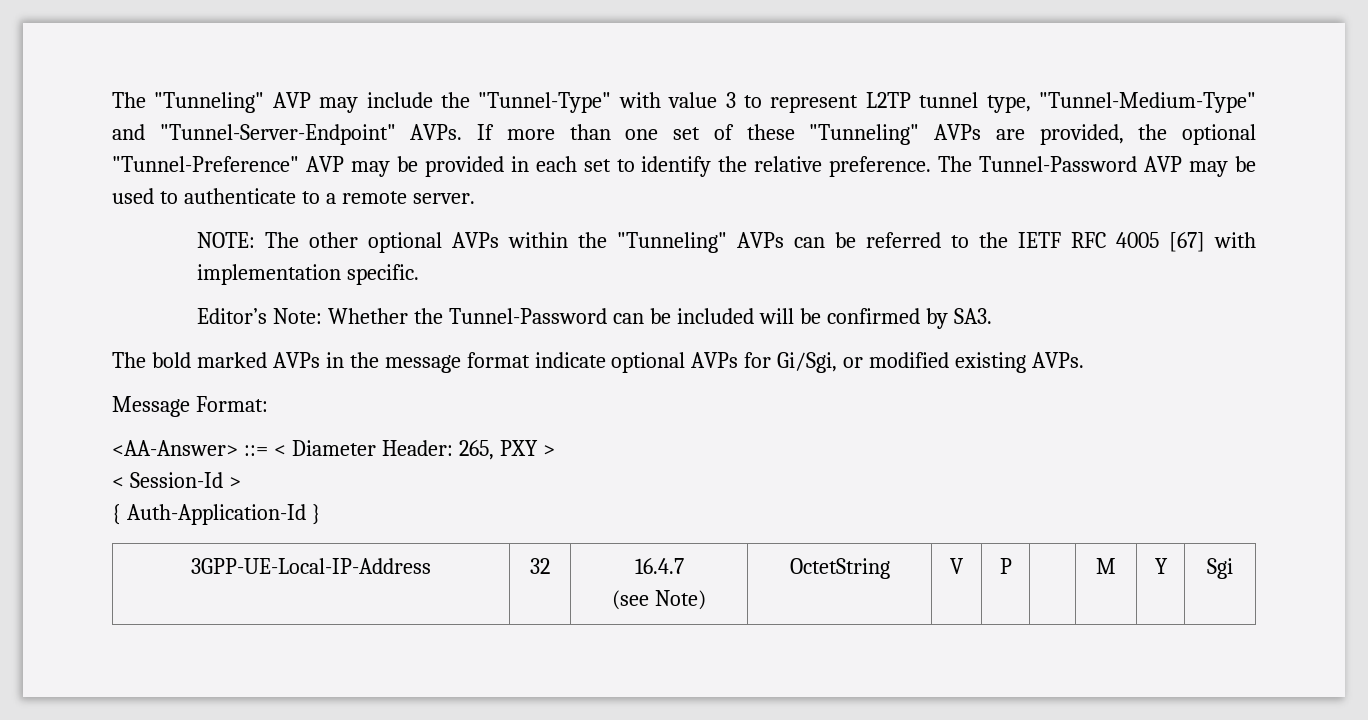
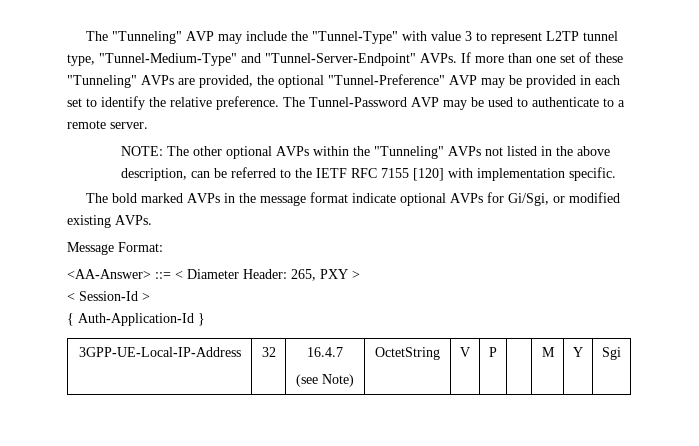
(785, 240) none -> [485,146,611,156] [121,168,188,181] not listed in the above description,
[1116,232,1206,252] 4005 [67] -> [381,168,445,181] 7155 [120]
[197,308,992,329] // Editor’s Note: Whether the Tunnel-Password can be included will be confirmed by SA3. -> (617, 174) none

